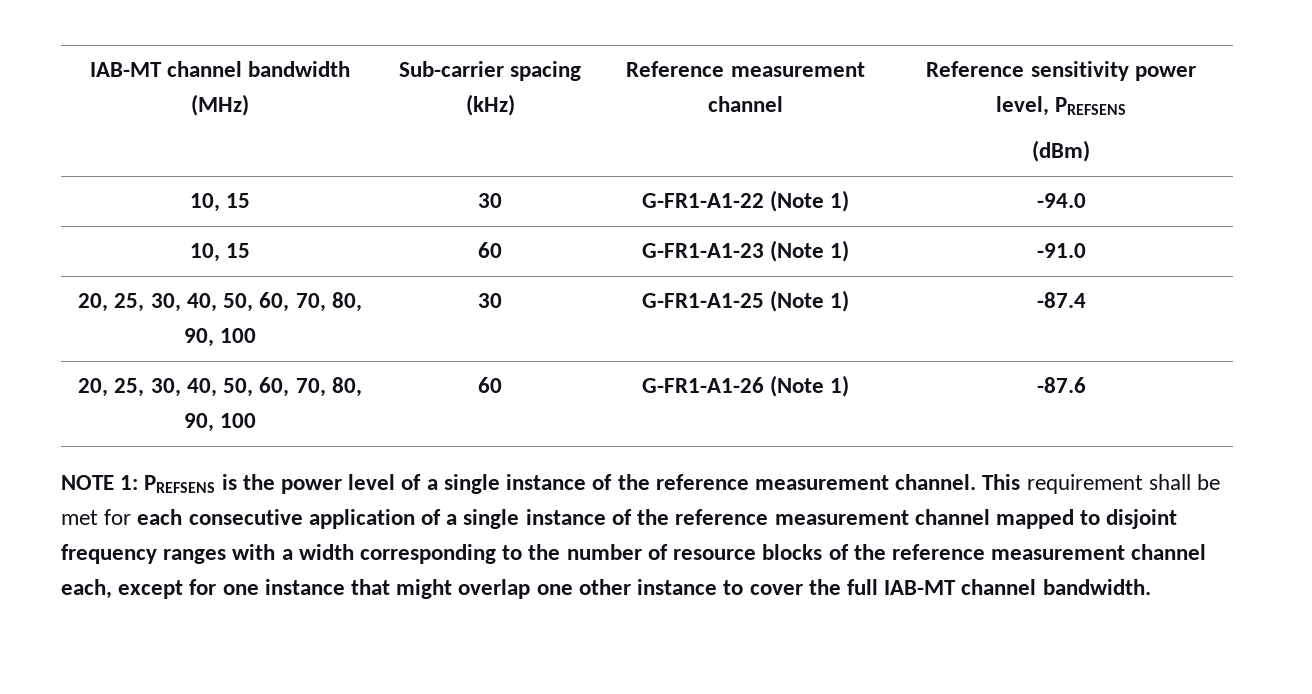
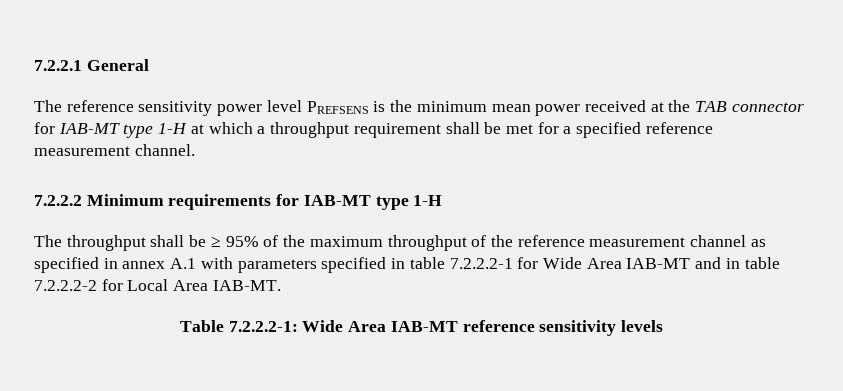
[89,61,351,77] [191,94,249,116] [398,61,582,81] [465,94,515,116] [626,61,865,77] [708,96,783,112] [926,61,1196,81] [995,96,1127,116] [1032,140,1090,162] [189,193,251,212] [478,193,502,208] [641,190,850,212] [1036,193,1086,208] [189,243,251,262] [478,242,502,258] [641,240,850,262] [1036,243,1086,258] [78,292,362,312] [183,328,257,347] [478,293,502,308] [641,290,850,312] [1036,292,1086,308] [78,377,362,397] [183,413,257,432] [478,377,502,393] [641,375,850,397] [1036,377,1086,393] [61,474,1021,494] IAB-MT channel bandwidth (MHz) | Sub-carrier spacing (kHz) | Reference measurement channel | Reference sensitivity power level, PREFSENS // (dBm) // 10, 15 | 30 | G-FR1-A1-22 (Note 1) | -94.0 // 10, 15 | 60 | G-FR1-A1-23 (Note 1) | -91.0 // 20, 25, 30, 40, 50, 60, 70, 80, 90, 100 | 30 | G-FR1-A1-25 (Note 1) | -87.4 // 20, 25, 30, 40, 50, 60, 70, 80, 90, 100 | 60 | G-FR1-A1-26 (Note 1) | -87.6 // NOTE 1: PREFSENS is the power level of a single instance of the reference measurement channel. This -> [34,59,149,71] [34,100,804,116] [34,122,350,138] 7.2.2.1 General // The reference sensitivity power level PREFSENS is the minimum mean power received at the TAB connector for IAB-MT type 1-H at which a throughput
[137,509,1178,529] [61,544,1207,564] [61,579,1151,599] each consecutive application of a single instance of the reference measurement channel mapped to disjoint frequency ranges with a width corresponding to the number of resource blocks of the reference measurement channel each, except for one instance that might overlap one other instance to cover the full IAB-MT channel bandwidth. -> [563,122,713,138] [34,144,195,156] [34,194,443,210] [34,235,766,251] [34,257,780,273] [34,279,281,291] [179,320,664,336] a specified reference measurement channel. // 7.2.2.2 Minimum requirements for IAB-MT type 1-H // The throughput shall be ≥ 95% of the maximum throughput of the reference measurement channel as specified in annex A.1 with parameters specified in table 7.2.2.2-1 for Wide Area IAB-MT and in table 7.2.2.2-2 for Local Area IAB-MT. // Table 7.2.2.2-1: Wide Area IAB-MT reference sensitivity levels

